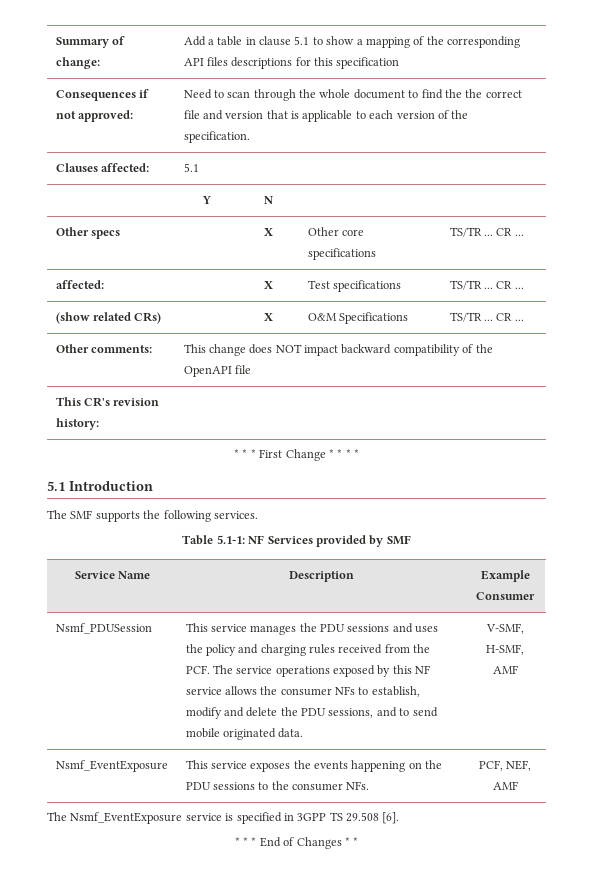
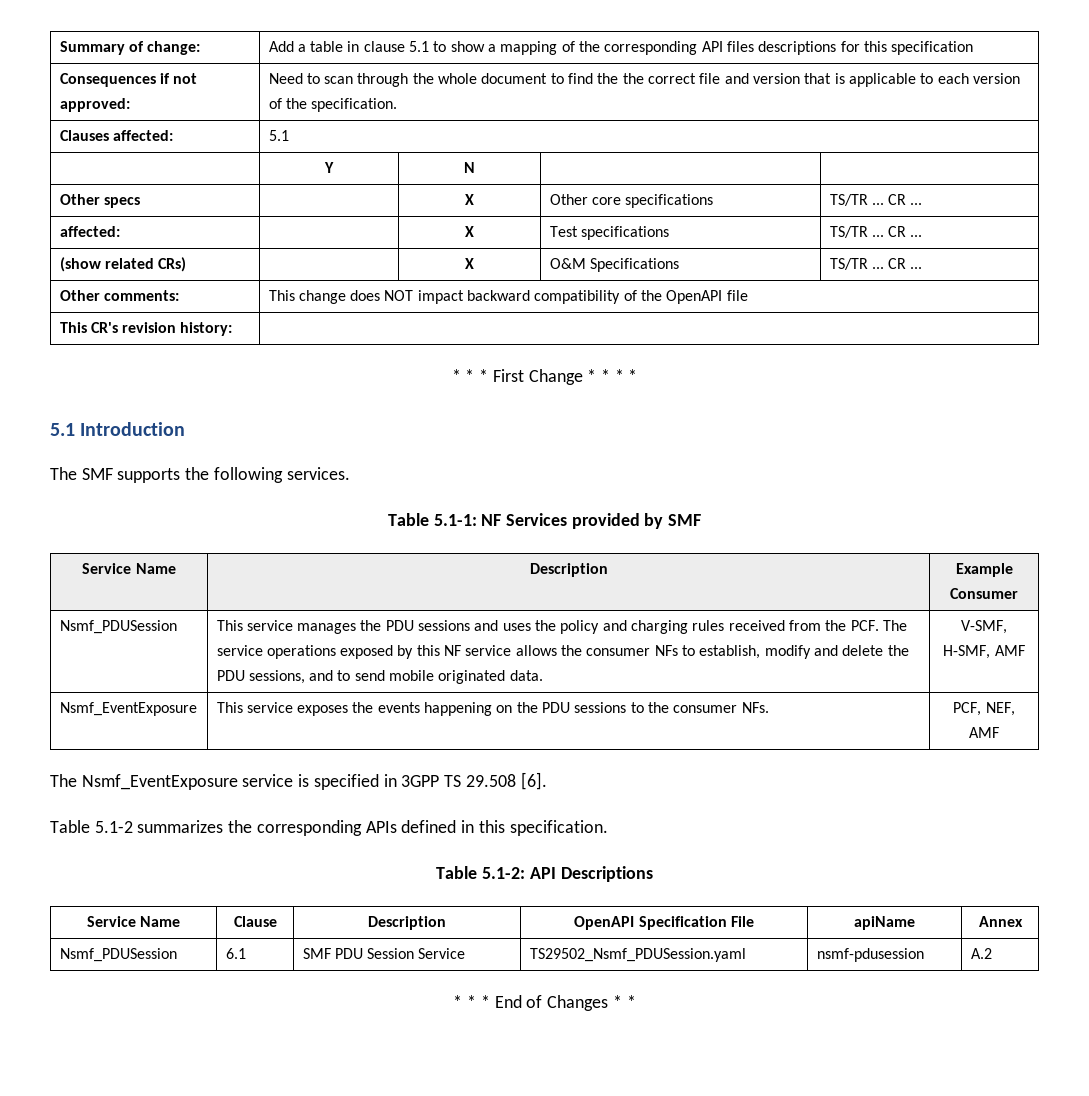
(400, 818) none -> [50,820,608,836] [436,866,653,882] [86,916,181,927] [233,916,277,927] [368,916,446,930] [574,916,754,930] [854,916,916,930] [978,916,1023,927] [59,948,177,962] [225,948,246,959] [302,948,466,959] [529,948,746,962] [816,948,924,962] [970,948,992,959] // Table 5.1-2 summarizes the corresponding APIs defined in this specification. // Table 5.1-2: API Descriptions // Service Name | Clause | Description | OpenAPI Specification File | apiName | Annex // Nsmf_PDUSession | 6.1 | SMF PDU Session Service | TS29502_Nsmf_PDUSession.yaml | nsmf-pdusession | A.2

